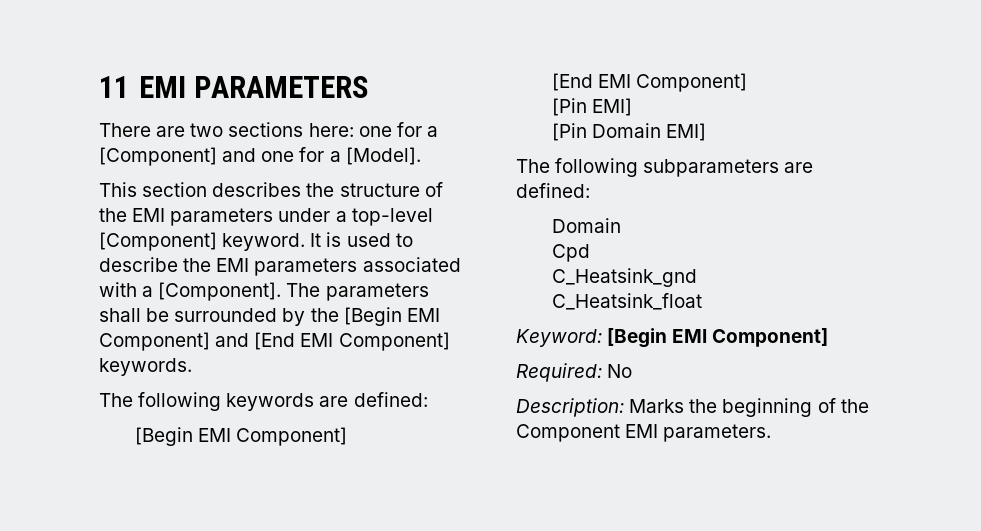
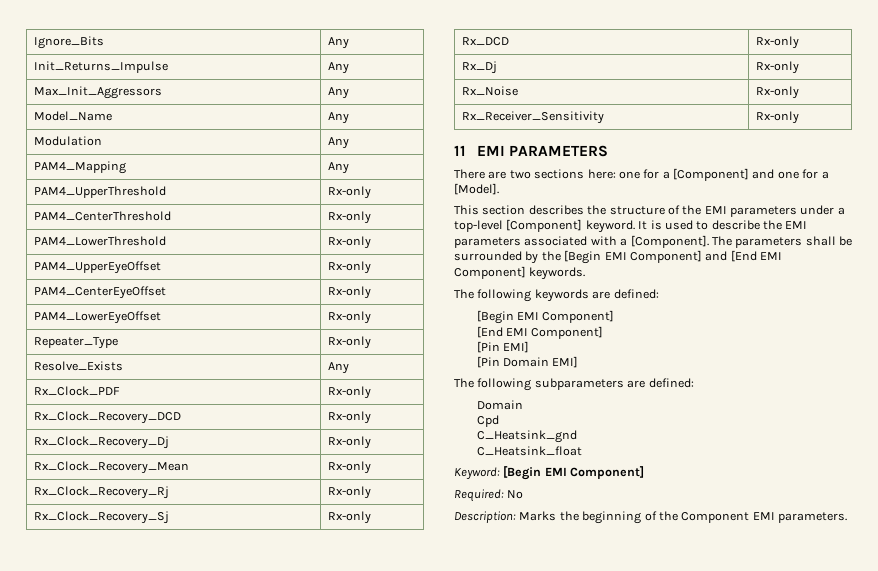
(99, 87) none -> [34,36,105,49] [328,37,350,49] [34,61,169,73] [328,62,350,74] [34,86,163,99] [328,87,350,99] [34,111,113,121] [328,112,350,124] [34,136,103,146] [328,137,350,149] [34,161,127,174] [328,162,350,174] [34,186,167,198] [328,186,372,199] [34,211,172,221] [328,211,372,224] [34,236,167,246] [328,236,372,249] [34,261,162,274] [328,261,372,274] [34,286,167,299] [328,286,372,299] [34,311,162,324] [328,311,372,324] [34,337,119,349] [328,336,372,349] [34,361,124,371] [328,362,350,374] [34,386,121,396] [328,386,372,399] [34,411,182,424] [328,411,372,424] [34,436,170,449] [328,436,372,449] [34,461,190,474] [328,461,372,474] [34,486,170,499] [328,486,372,499] [34,511,170,524] [328,511,372,524] [462,37,510,46] [756,36,800,49] [462,61,498,74] [756,61,800,74] [462,86,519,96] [756,86,800,99] [462,111,605,124] [756,111,800,124] Ignore_Bits | Any // Init_Returns_Impulse | Any // Max_Init_Aggressors | Any // Model_Name | Any // Modulation | Any // PAM4_Mapping | Any // PAM4_UpperThreshold | Rx-only // PAM4_CenterThreshold | Rx-only // PAM4_LowerThreshold | Rx-only // PAM4_UpperEyeOffset | Rx-only // PAM4_CenterEyeOffset | Rx-only // PAM4_LowerEyeOffset | Rx-only // Repeater_Type | Rx-only // Resolve_Exists | Any // Rx_Clock_PDF | Rx-only // Rx_Clock_Recovery_DCD | Rx-only // Rx_Clock_Recovery_Dj | Rx-only // Rx_Clock_Recovery_Mean | Rx-only // Rx_Clock_Recovery_Rj | Rx-only // Rx_Clock_Recovery_Sj | Rx-only // Rx_DCD | Rx-only // Rx_Dj | Rx-only // Rx_Noise | Rx-only // Rx_Receiver_Sensitivity | Rx-only //

